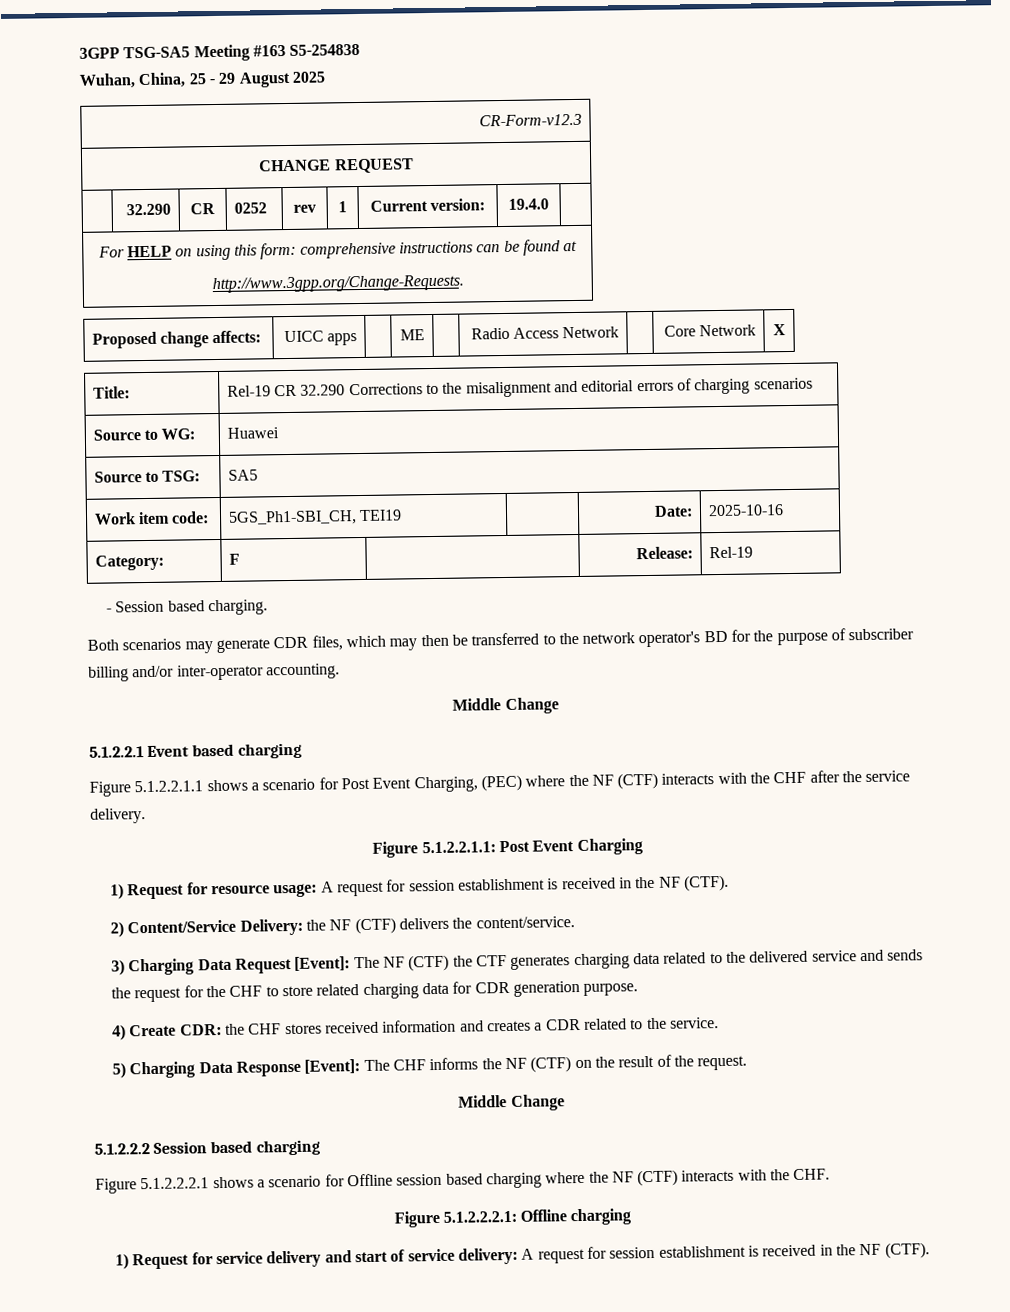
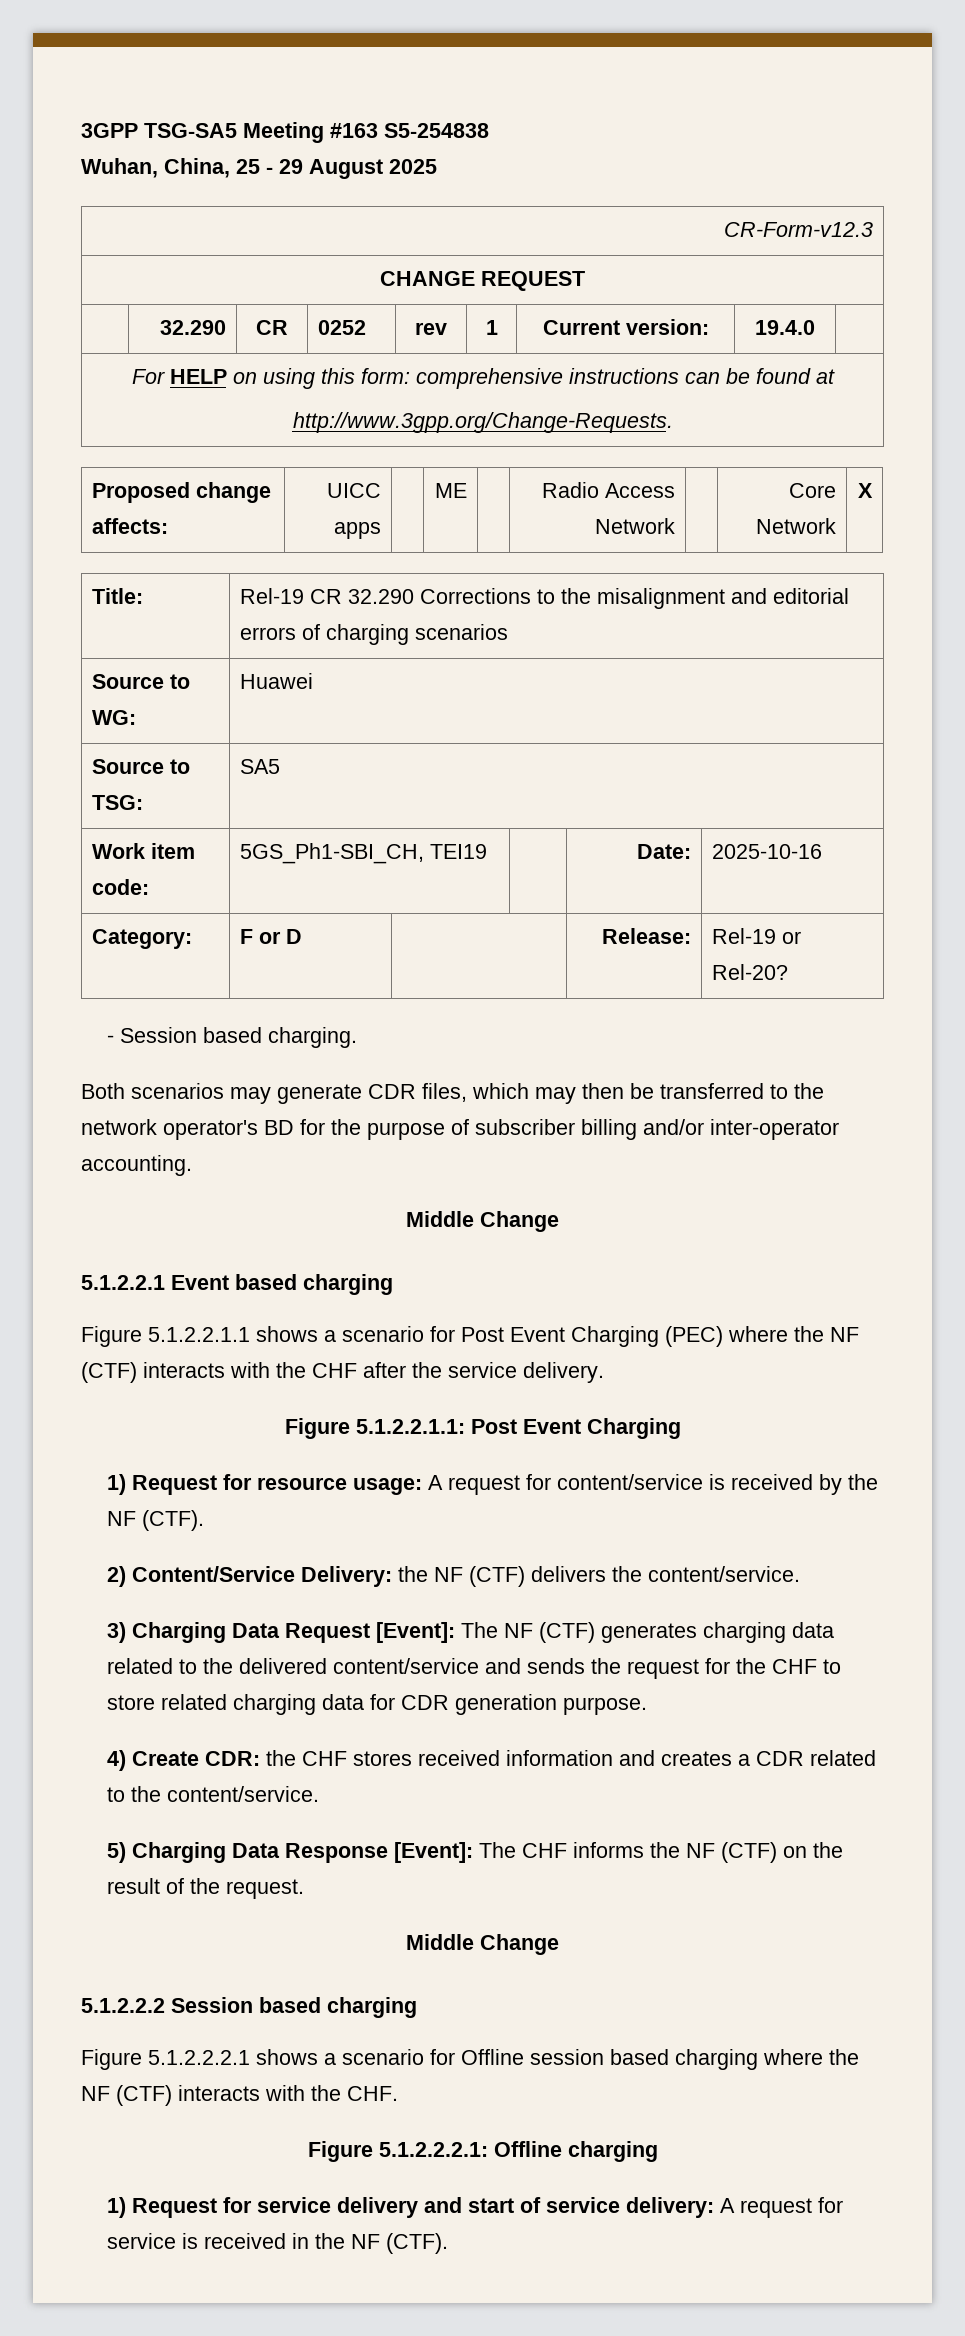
(240, 559) none -> [258,929,302,944] or D
(753, 552) none -> [781,931,801,944] [711,964,788,980] or Rel-20?
[413,776,478,793] Charging, -> [571,1326,659,1347] Charging
[408,877,632,892] session establishment is received in -> [556,1474,842,1495] content/service is received by
[452,954,508,967] the CTF -> (595, 1632) none
[811,950,857,962] service -> [332,1658,479,1674] content/service
[669,1017,719,1029] service. -> [166,1786,319,1802] content/service.
[609,1245,746,1259] session establishment -> [106,2233,176,2249] service

